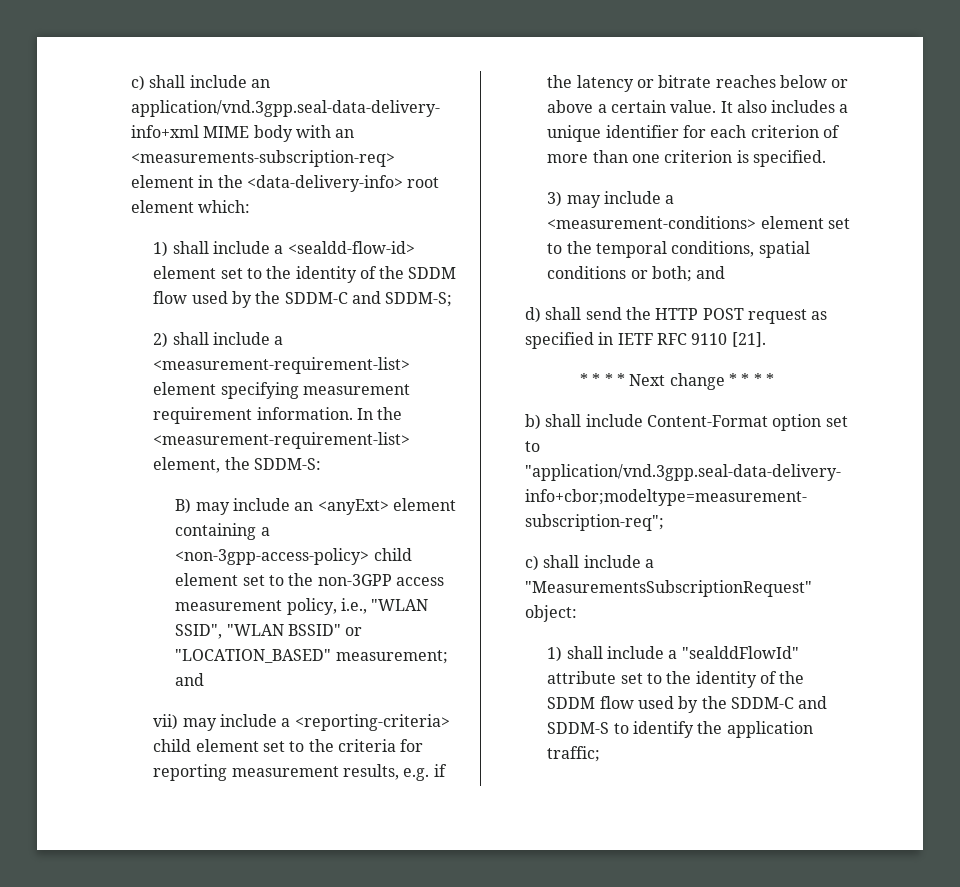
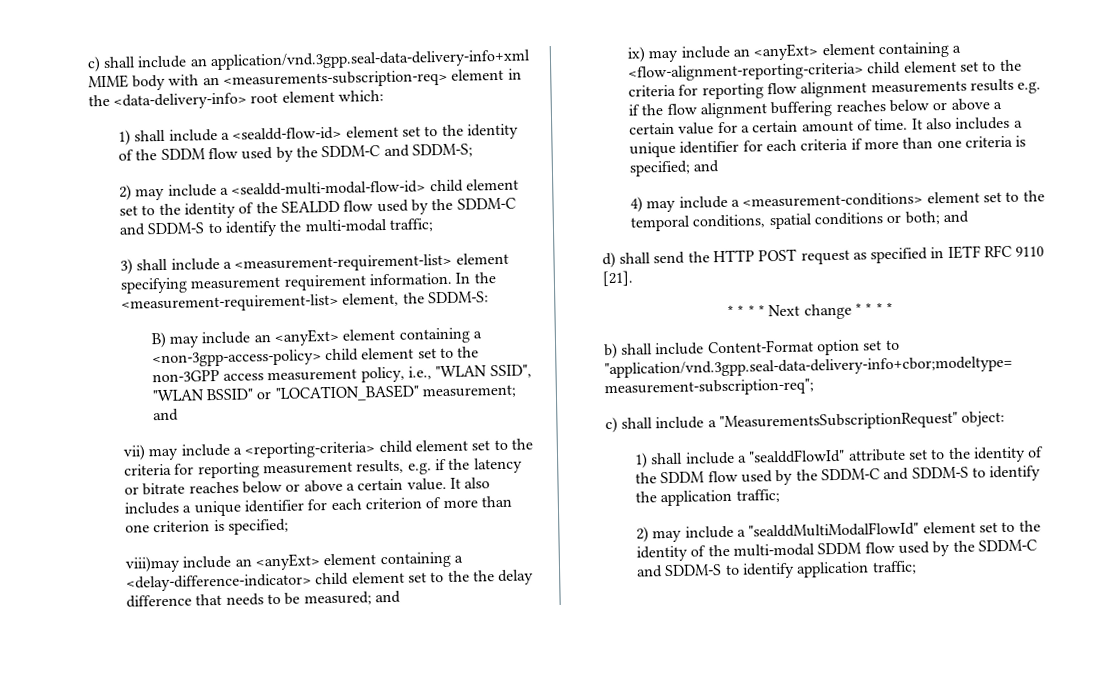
(169, 340) none -> [135,178,520,201] [119,197,516,219] [119,218,434,237] [120,258,134,275] may include a <sealdd-multi-modal-flow-id> child element set to the identity of the SEALDD flow used by the SDDM-C and SDDM-S to identify the multi-modal traffic; // 3)
[752,150,826,167] [547,191,563,207] specified. // 3) -> [228,518,290,535] [125,551,464,573] [126,569,535,592] [126,590,402,608] [627,41,962,63] [628,59,1022,82] [628,78,1042,100] [628,98,1003,119] [629,116,1023,135] [629,135,1027,158] [629,160,720,177] [630,196,644,213] specified; // viii)may include an <anyExt> element containing a <delay-difference-indicator> child element set to the the delay difference that needs to be measured; and // ix) may include an <anyExt> element containing a <flow-alignment-reporting-criteria> child element set to the criteria for reporting flow alignment measurements results e.g. if the flow alignment buffering reaches below or above a certain value for a certain amount of time. It also includes a unique identifier for each criteria if more than one criteria is specified; and // 4)
(601, 754) none -> [636,520,1041,543] [636,539,1038,562] [636,560,917,579] // 2) may include a "sealddMultiModalFlowId" element set to the identity of the multi-modal SDDM flow used by the SDDM-C and SDDM-S to identify application traffic;

